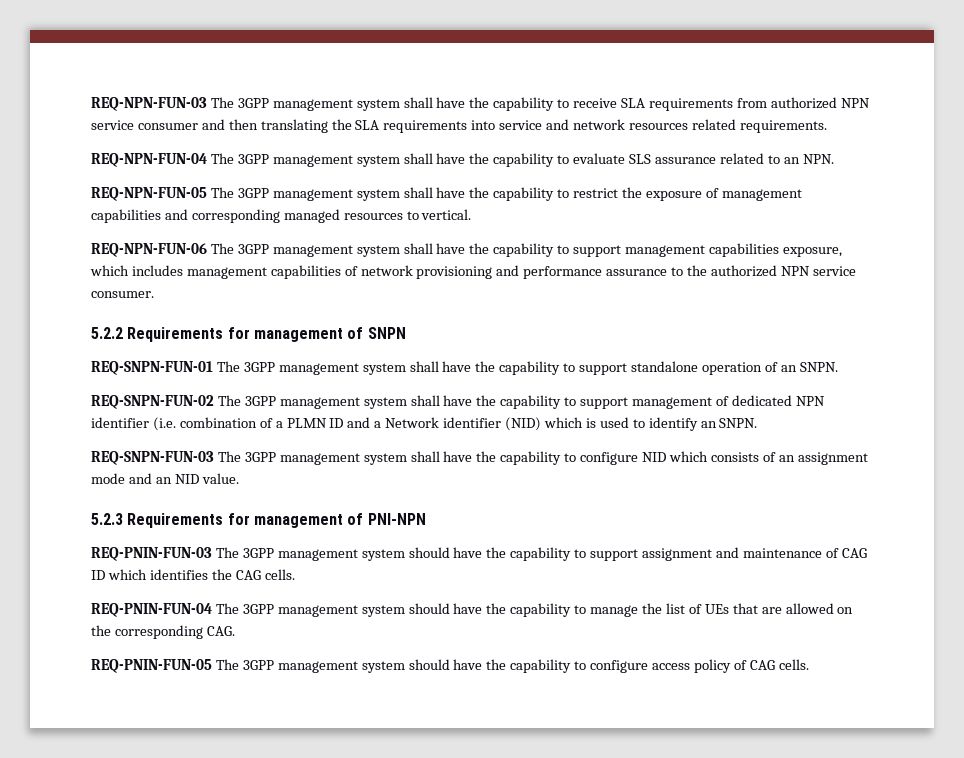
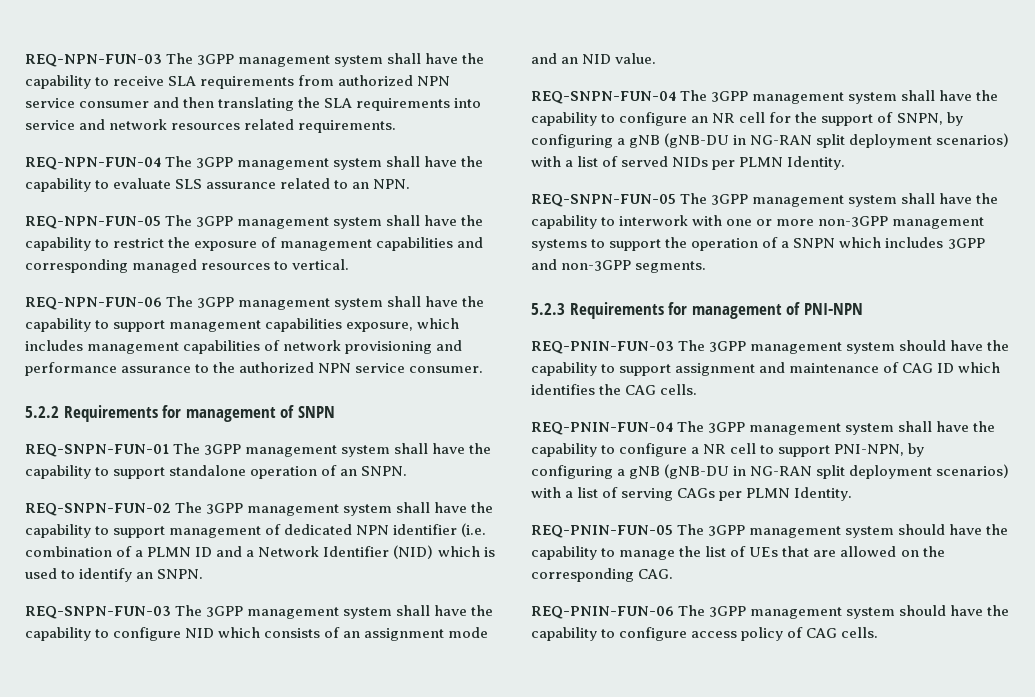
[443,417,502,428] identifier -> [323,546,390,557] Identifier
(239, 478) none -> [531,90,999,104] [531,112,963,126] [531,133,1010,148] [531,156,846,170] [531,193,999,207] [531,215,985,229] [531,237,985,251] [531,259,707,273] // REQ-SNPN-FUN-04 The 3GPP management system shall have the capability to configure an NR cell for the support of SNPN, by configuring a gNB (gNB-DU in NG-RAN split deployment scenarios) with a list of served NIDs per PLMN Identity. // REQ-SNPN-FUN-05 The 3GPP management system shall have the capability to interwork with one or more non-3GPP management systems to support the operation of a SNPN which includes 3GPP and non-3GPP segments.
(405, 611) none -> [898,421,996,432] [531,443,925,457] [531,464,1010,479] [531,487,853,501] [531,524,895,538] shall have the capability to configure a NR cell to support PNI-NPN, by configuring a gNB (gNB-DU in NG-RAN split deployment scenarios) with a list of serving CAGs per PLMN Identity. // REQ-PNIN-FUN-05 The 3GPP management system
[91,659,212,673] REQ-PNIN-FUN-05 -> [531,606,674,619] REQ-PNIN-FUN-06

